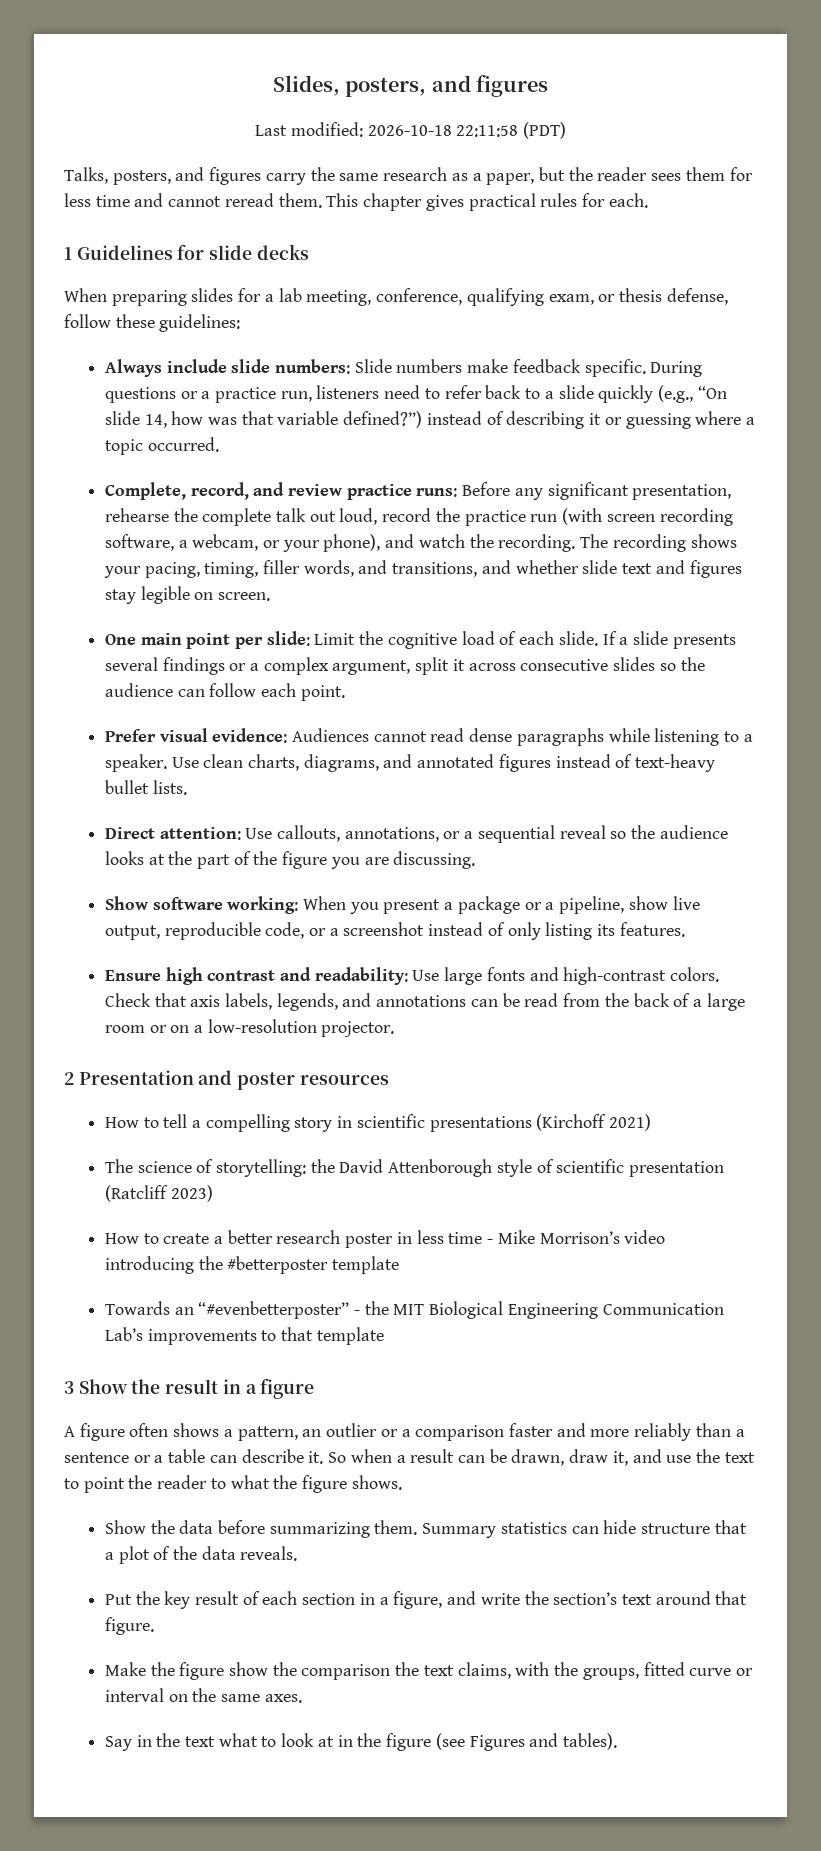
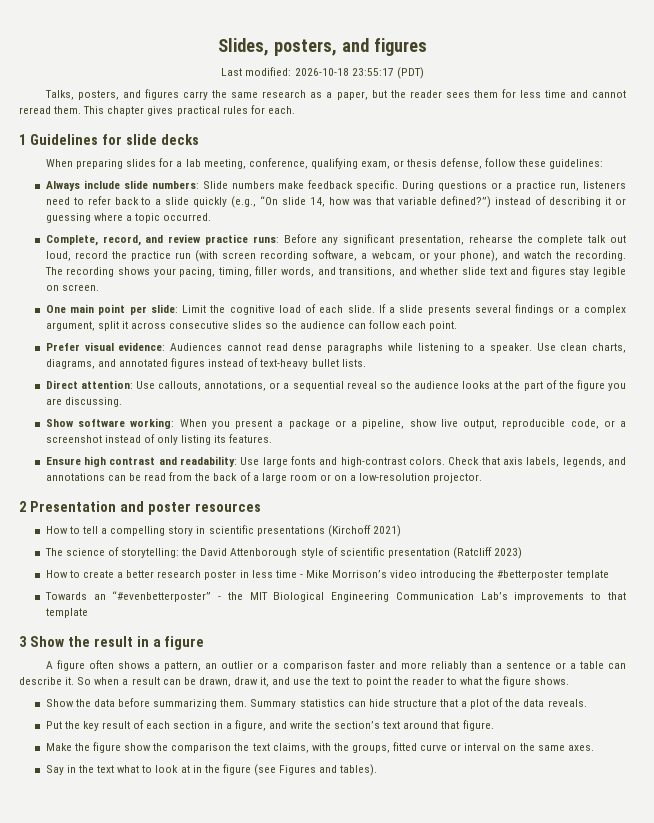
[456,125,519,137] 22:11:58 -> [351,68,394,76] 23:55:17

